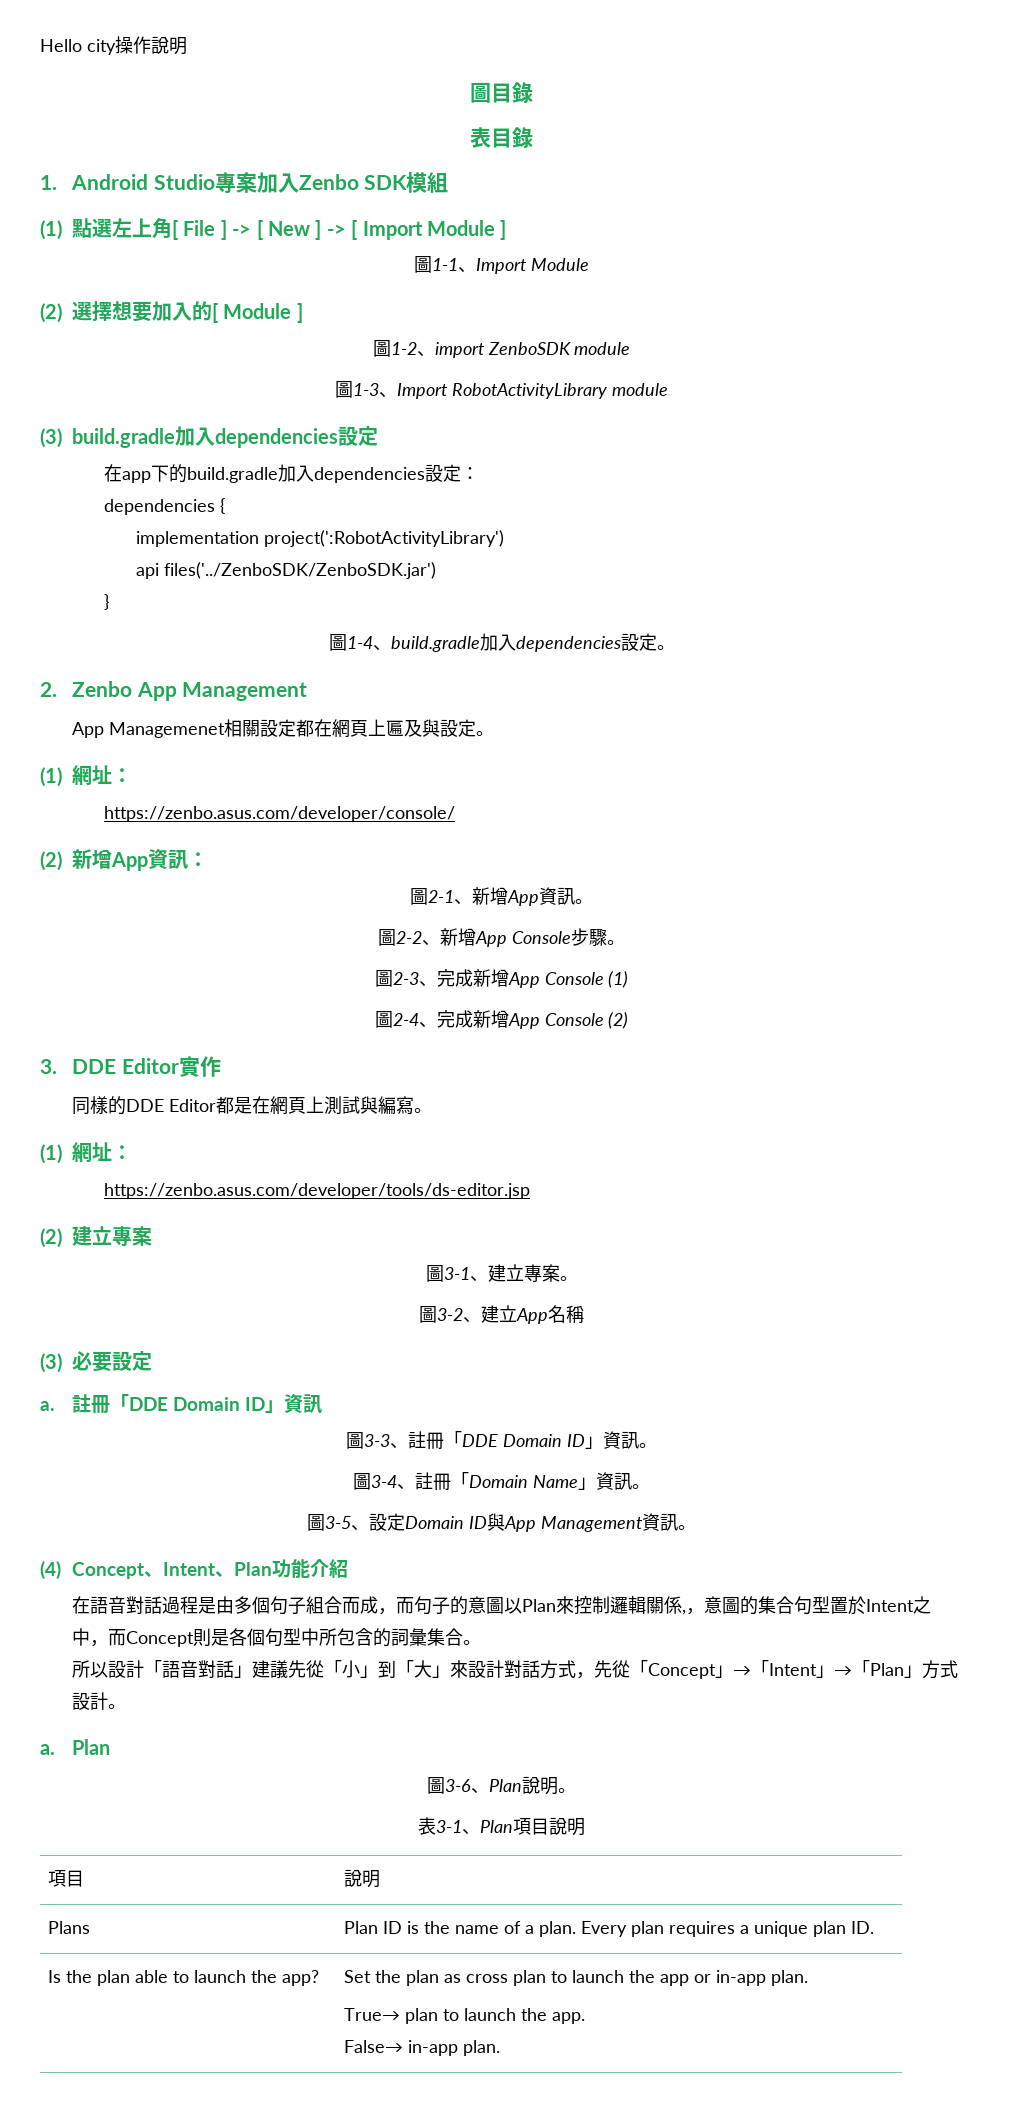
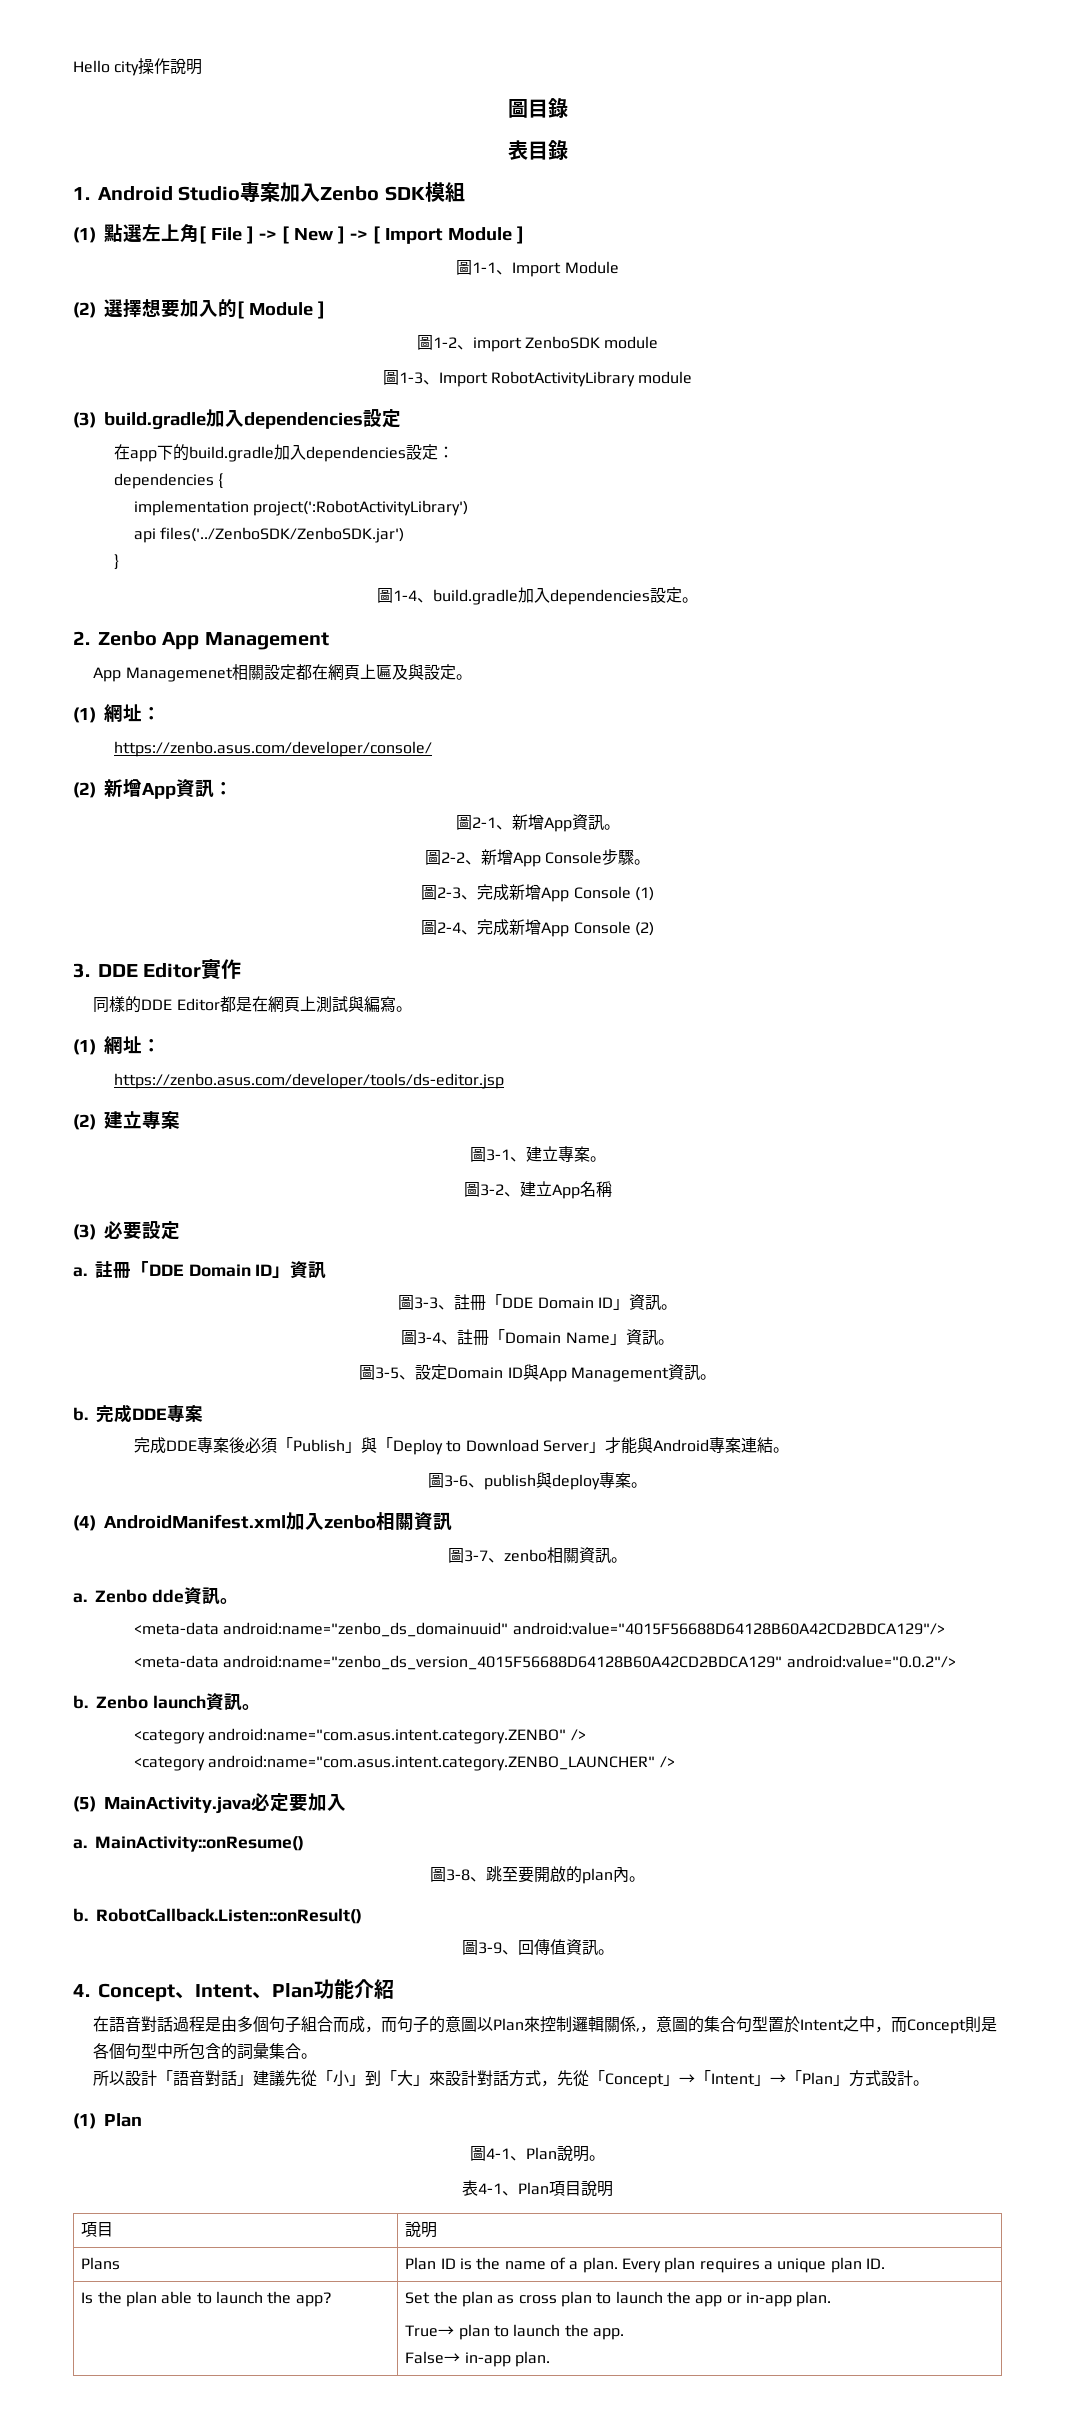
[40,1561,61,1579] (4) -> [73,1404,203,1423] [133,1437,789,1455] [428,1472,647,1490] [73,1512,452,1531] [448,1547,627,1564] [73,1587,238,1605] [133,1622,945,1637] [133,1655,956,1670] [73,1693,260,1711] [133,1728,586,1744] [133,1755,675,1771] [73,1793,346,1814] [73,1836,304,1852] [430,1866,645,1884] [73,1908,362,1924] [461,1939,614,1956] [73,1984,90,1997] b.完成DDE專案 // 完成DDE專案後必須「Publish」與「Deploy to Download Server」才能與Android專案連結。 // 圖3-6、publish與deploy專案。 // (4) AndroidManifest.xml加入zenbo相關資訊 // 圖3-7、zenbo相關資訊。 // a. Zenbo dde資訊。 // <meta-data android:name="zenbo_ds_domainuuid" android:value="4015F56688D64128B60A42CD2BDCA129"/> // <meta-data android:name="zenbo_ds_version_4015F56688D64128B60A42CD2BDCA129" android:value="0.0.2"/> // b. Zenbo launch資訊。 // <category android:name="com.asus.intent.category.ZENBO" /> // <category android:name="com.asus.intent.category.ZENBO_LAUNCHER" /> // (5) MainActivity.java必定要加入 // a. MainActivity::onResume() // 圖3-8、跳至要開啟的plan內。 // b. RobotCallback.Listen::onResult() // 圖3-9、回傳值資訊。 // 4.
[40,1744,55,1755] a. -> [73,2113,96,2129] (1)
[445,1779,471,1792] 3-6 -> [486,2148,510,2159] 4-1
[436,1820,462,1833] 3-1 -> [478,2183,502,2194] 4-1

